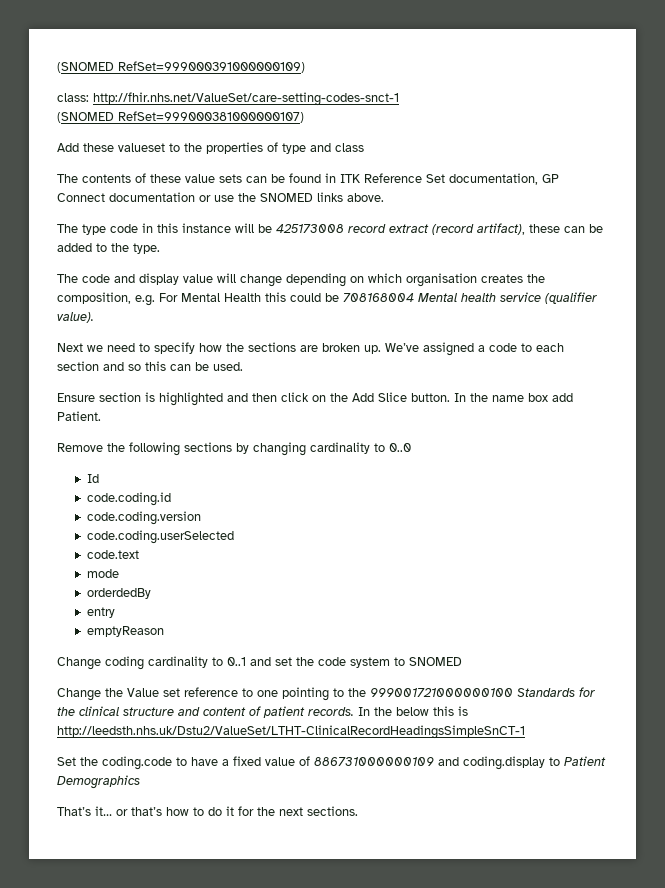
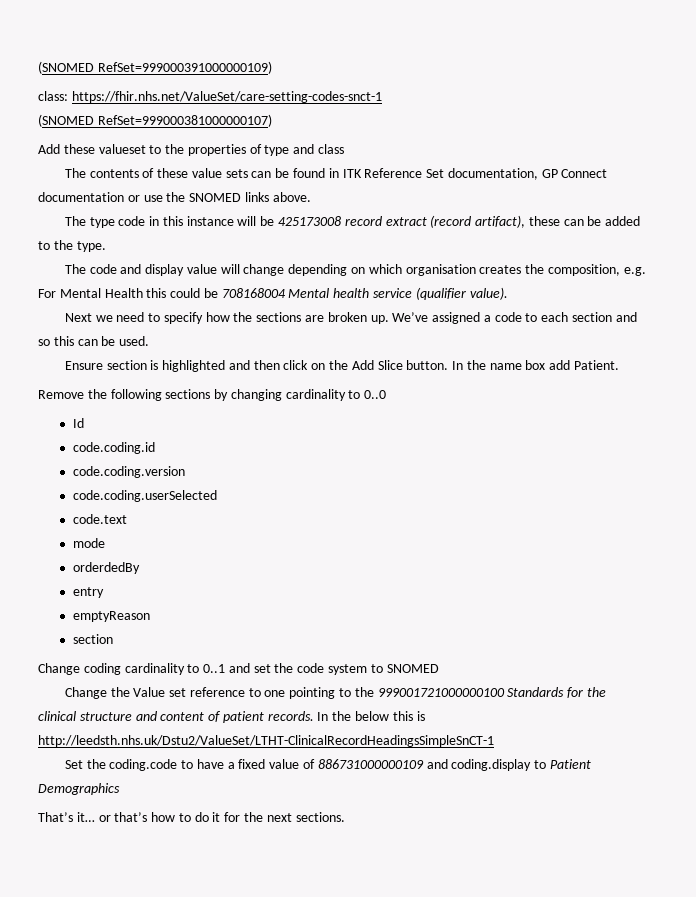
[93,92,399,106] http://fhir.nhs.net/ValueSet/care-setting-codes-snct-1 -> [71,91,382,103] https://fhir.nhs.net/ValueSet/care-setting-codes-snct-1
(164, 631) none -> [72,634,113,644] // section

